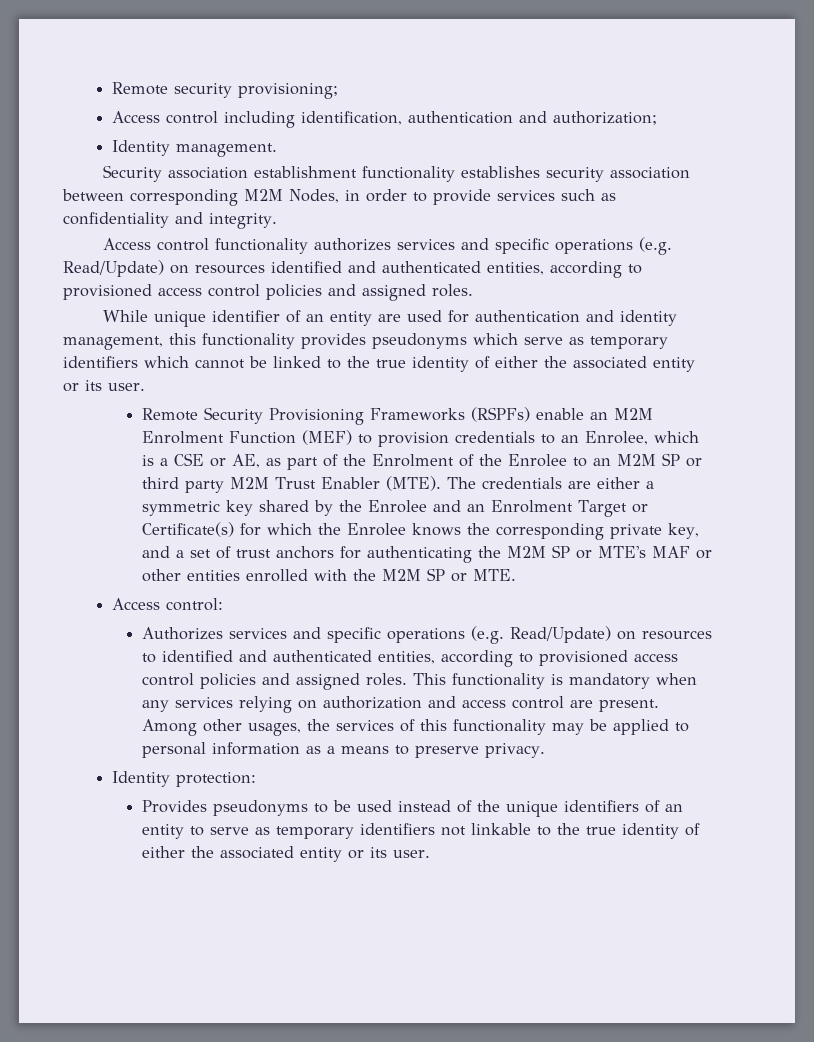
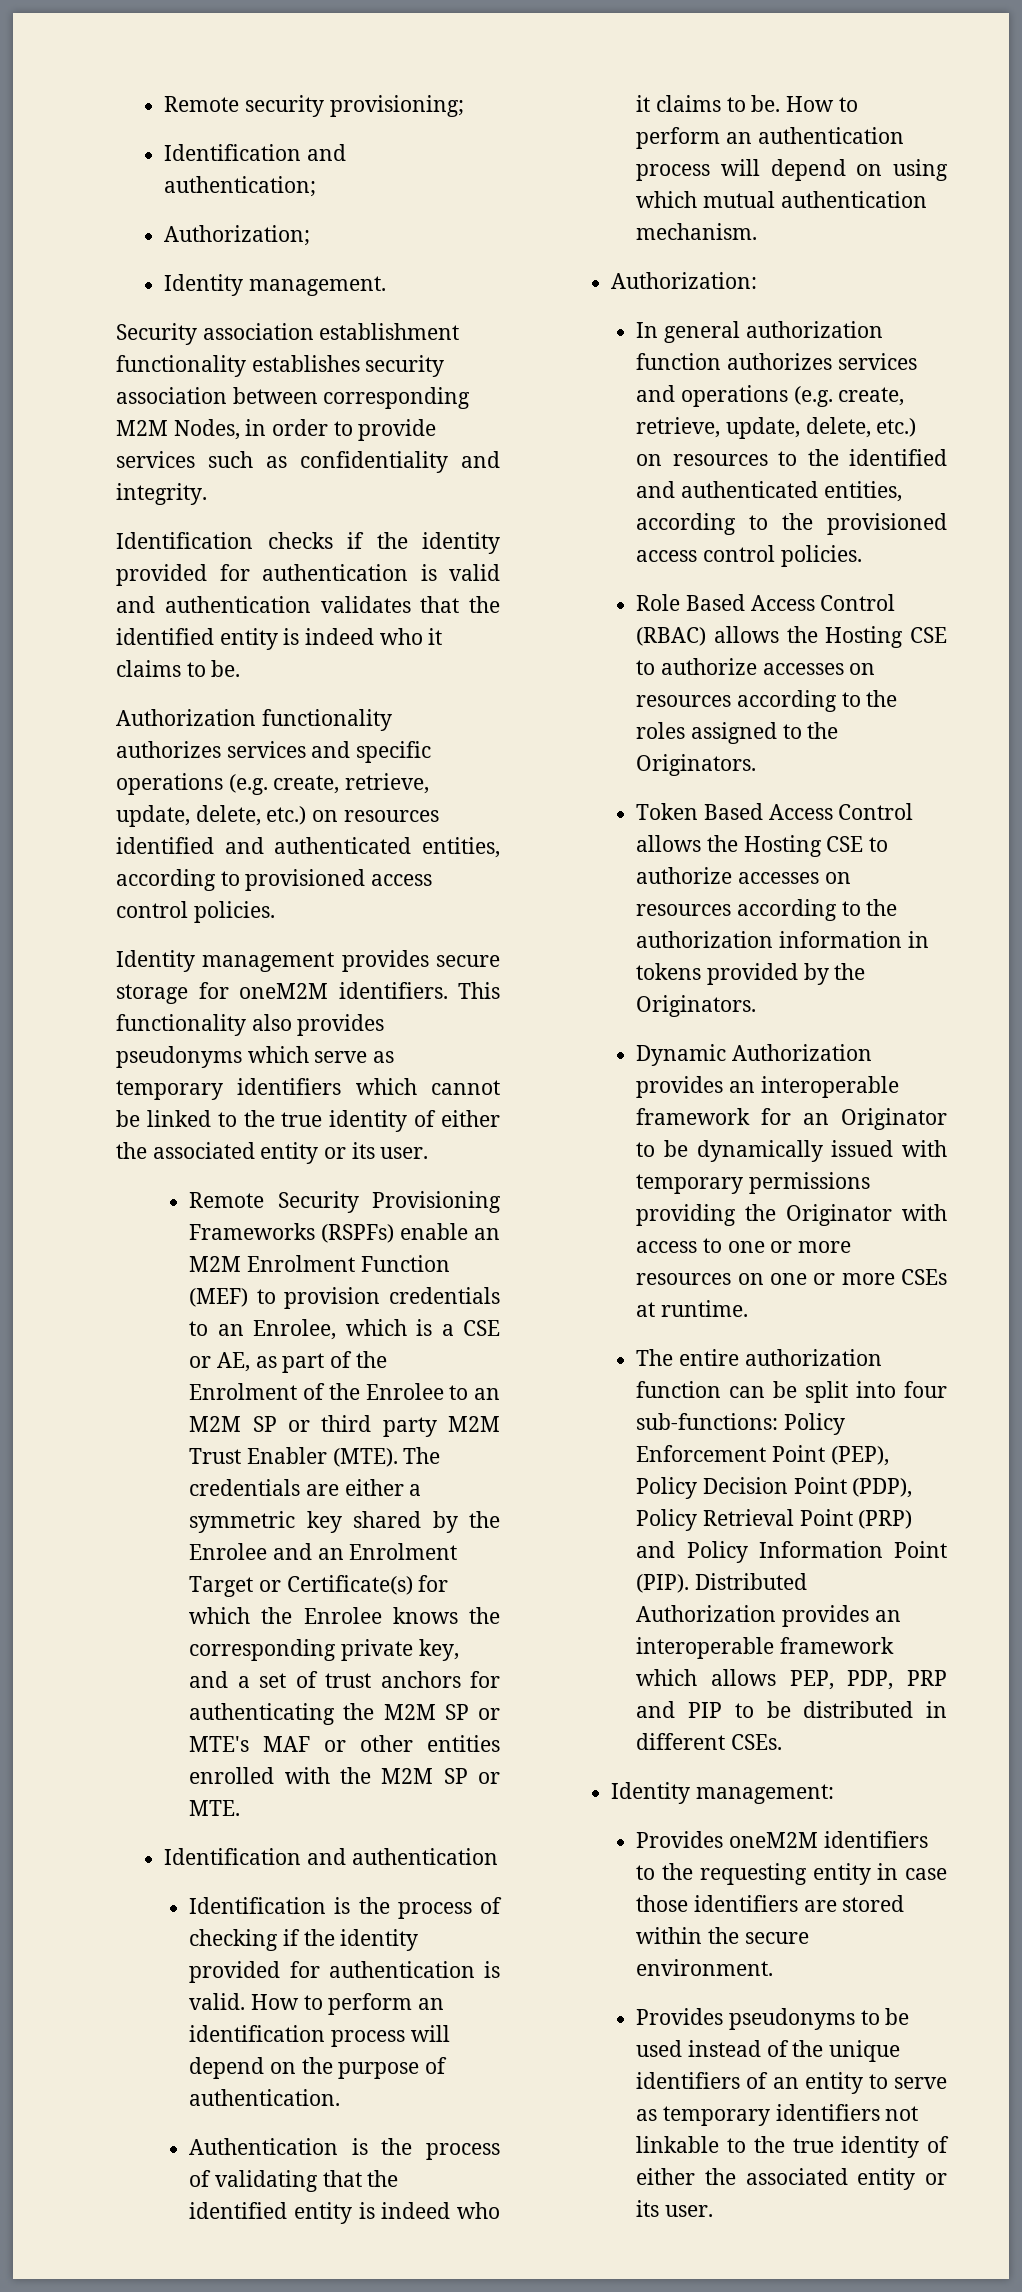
[111,111,657,128] Access control including identification, authentication and authorization; -> [164,144,346,161] [164,176,317,197] [164,225,311,246] Identification and authentication; // Authorization;
[102,238,209,251] Access control -> [116,532,500,554] [116,564,500,586] [116,596,500,613] [116,628,443,650] [116,660,241,677] [116,709,256,726] Identification checks if the identity provided for authentication is valid and authentication validates that the identified entity is indeed who it claims to be. // Authorization
[63,260,164,277] Read/Update) -> [273,773,430,794] [116,805,307,827] create, retrieve, update, delete, etc.)
[266,284,473,301] [102,310,677,327] [63,333,295,350] policies and assigned roles. // While unique identifier of an entity are used for authentication and identity management, this functionality -> [193,901,275,923] [116,950,500,972] [116,982,500,1004] [116,1014,292,1036] policies. // Identity management provides secure storage for oneM2M identifiers. This functionality also
[111,598,223,611] [142,626,612,644] Access control: // Authorizes services and specific operations (e.g. Read/Update) -> [164,1848,498,1865] [189,1897,502,1919] [189,1929,419,1951] [189,1961,500,1983] [189,1993,444,2015] [189,2025,450,2047] [189,2057,447,2079] [189,2089,341,2106] [189,2138,500,2160] [189,2170,399,2192] [189,2202,500,2224] [636,95,858,112] [636,127,904,149] [636,159,948,181] [636,191,927,208] [636,223,758,240] [611,272,758,289] [636,321,883,343] [636,353,917,370] [636,385,905,407] [636,417,917,439] Identification and authentication // Identification is the process of checking if the identity provided for authentication is valid. How to perform an identification process will depend on the purpose of authentication. // Authentication is the process of validating that the identified entity is indeed who it claims to be. How to perform an authentication process will depend on using which mutual authentication mechanism. // Authorization: // In general authorization function authorizes services and operations (e.g. create, retrieve, update, delete, etc.)
[162,650,679,667] [142,673,698,690] [142,696,660,713] [142,719,690,736] [142,742,546,758] [111,771,256,787] identified and authenticated entities, according to provisioned access control policies and assigned roles. This functionality is mandatory when any services relying on authorization and access control are present. Among other usages, the services of this functionality may be applied to personal information as a means to preserve privacy. // Identity protection: -> [807,449,947,466] [636,481,902,502] [636,513,947,535] [636,545,862,567] [636,594,896,611] [636,626,947,648] [636,658,876,675] [636,690,898,712] [636,722,839,744] [636,754,757,776] [636,803,914,820] [636,835,888,857] [636,867,851,884] [636,899,898,921] [636,931,929,948] [636,963,866,985] [636,995,757,1017] [636,1044,872,1066] [636,1076,899,1098] [636,1108,947,1130] [636,1140,947,1162] [636,1172,870,1194] [636,1204,947,1226] [636,1238,851,1253] [636,1269,947,1285] [636,1300,748,1317] [636,1349,882,1366] [636,1381,947,1403] [636,1413,845,1435] [636,1445,889,1466] [636,1477,913,1499] [636,1509,913,1531] [636,1541,947,1563] [636,1573,807,1593] [636,1605,901,1627] [636,1637,894,1659] [636,1669,947,1690] [636,1701,947,1718] [636,1733,782,1750] [611,1782,834,1804] [636,1831,928,1848] [636,1863,947,1885] [636,1895,905,1912] [636,1927,809,1944] [636,1959,774,1976] the identified and authenticated entities, according to the provisioned access control policies. // Role Based Access Control (RBAC) allows the Hosting CSE to authorize accesses on resources according to the roles assigned to the Originators. // Token Based Access Control allows the Hosting CSE to authorize accesses on resources according to the authorization information in tokens provided by the Originators. // Dynamic Authorization provides an interoperable framework for an Originator to be dynamically issued with temporary permissions providing the Originator with access to one or more resources on one or more CSEs at runtime. // The entire authorization function can be split into four sub-functions: Policy Enforcement Point (PEP), Policy Decision Point (PDP), Policy Retrieval Point (PRP) and Policy Information Point (PIP). Distributed Authorization provides an interoperable framework which allows PEP, PDP, PRP and PIP to be distributed in different CSEs. // Identity management: // Provides oneM2M identifiers to the requesting entity in case those identifiers are stored within the secure environment.

